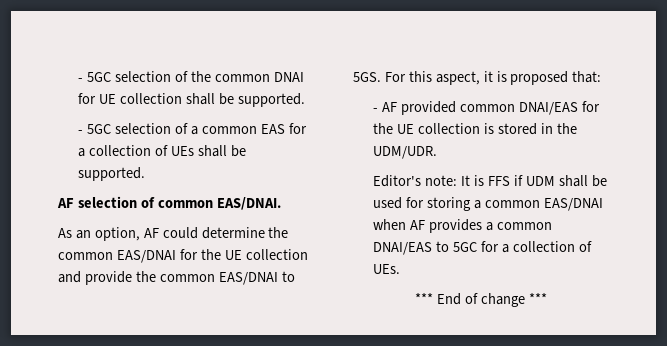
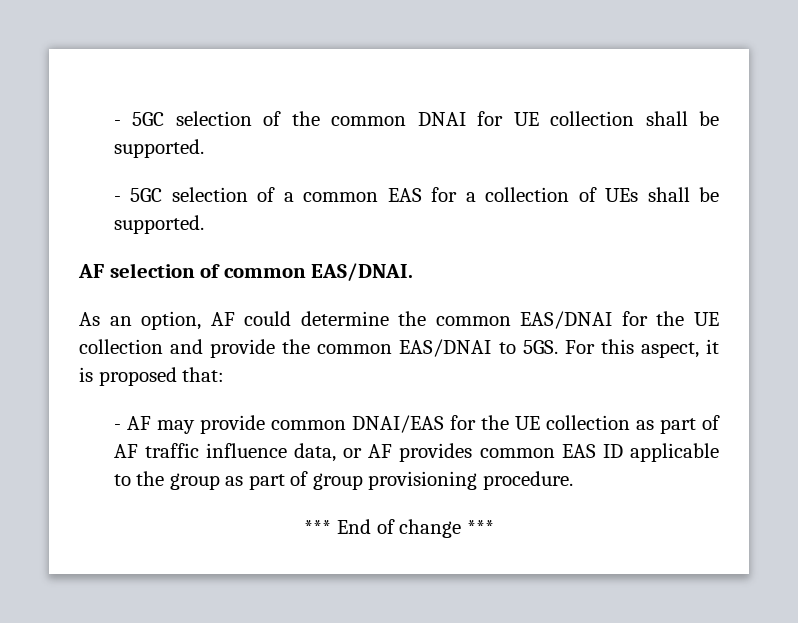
[401,101,457,115] provided -> [156,415,265,434] may provide
[483,123,577,135] [373,146,438,159] [373,175,607,187] [373,197,603,211] [373,219,552,233] [373,241,592,255] [373,264,401,274] is stored in the UDM/UDR. // Editor's note: It is FFS if UDM shall be used for storing a common EAS/DNAI when AF provides a common DNAI/EAS to 5GC for a collection of UEs. -> [635,415,721,434] [113,443,719,462] [113,471,573,490] as part of AF traffic influence data, or AF provides common EAS ID applicable to the group as part of group provisioning procedure.

